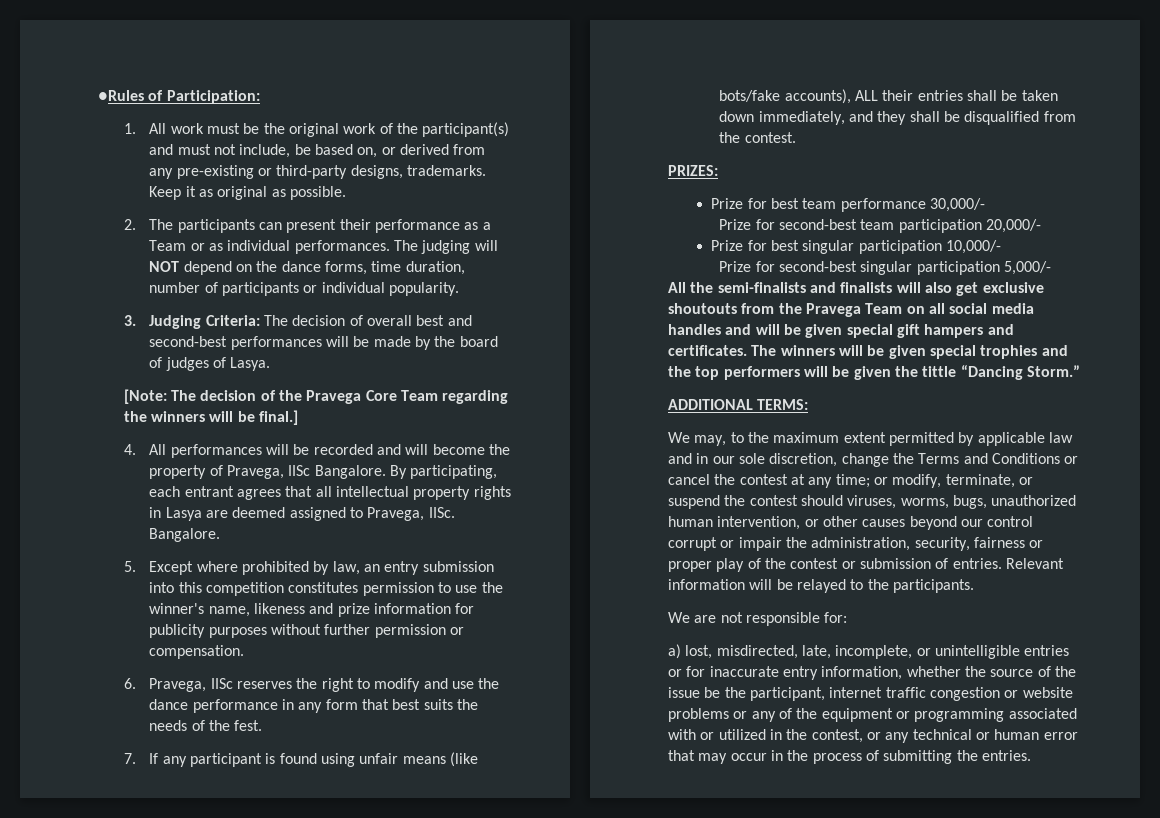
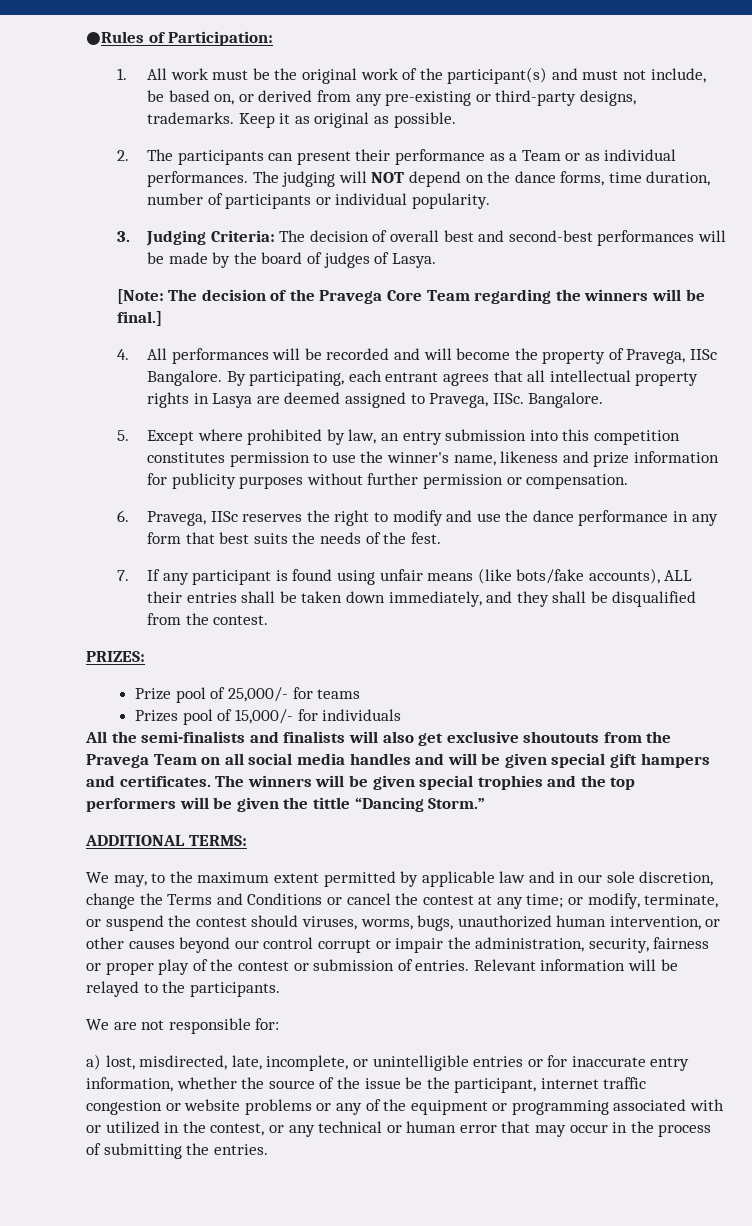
[747,198,985,212] [719,219,1041,233] [711,240,1001,254] [719,261,1051,275] for best team performance 30,000/- // Prize for second-best team participation 20,000/- // Prize for best singular participation 10,000/- // Prize for second-best singular participation 5,000/- -> [175,687,361,703] [135,709,402,725] pool of 25,000/- for teams // Prizes pool of 15,000/- for individuals

